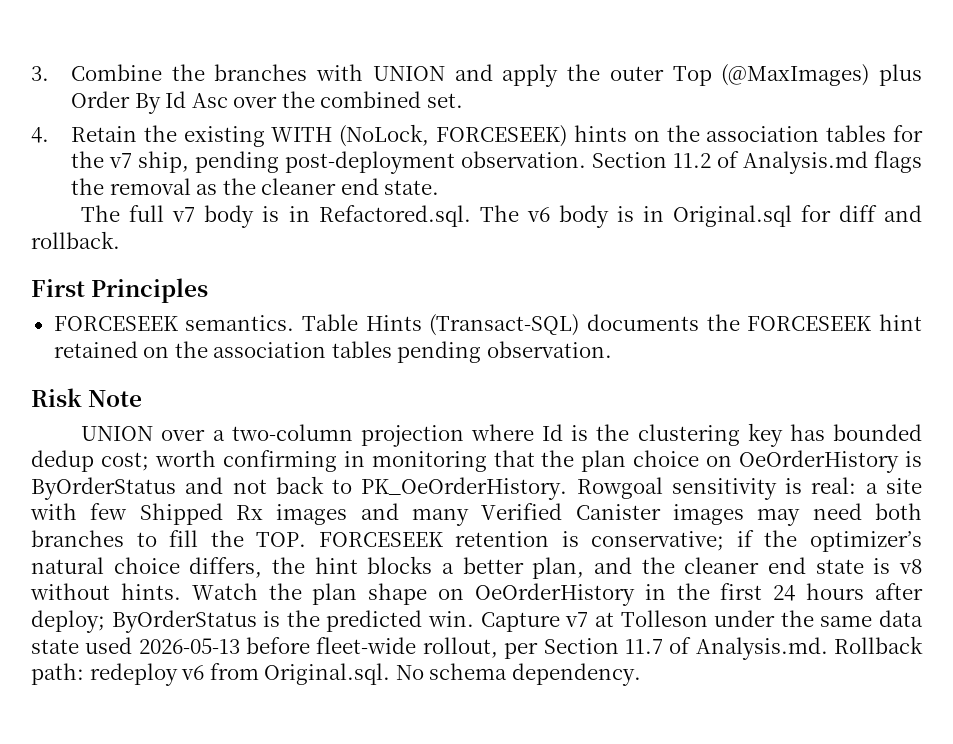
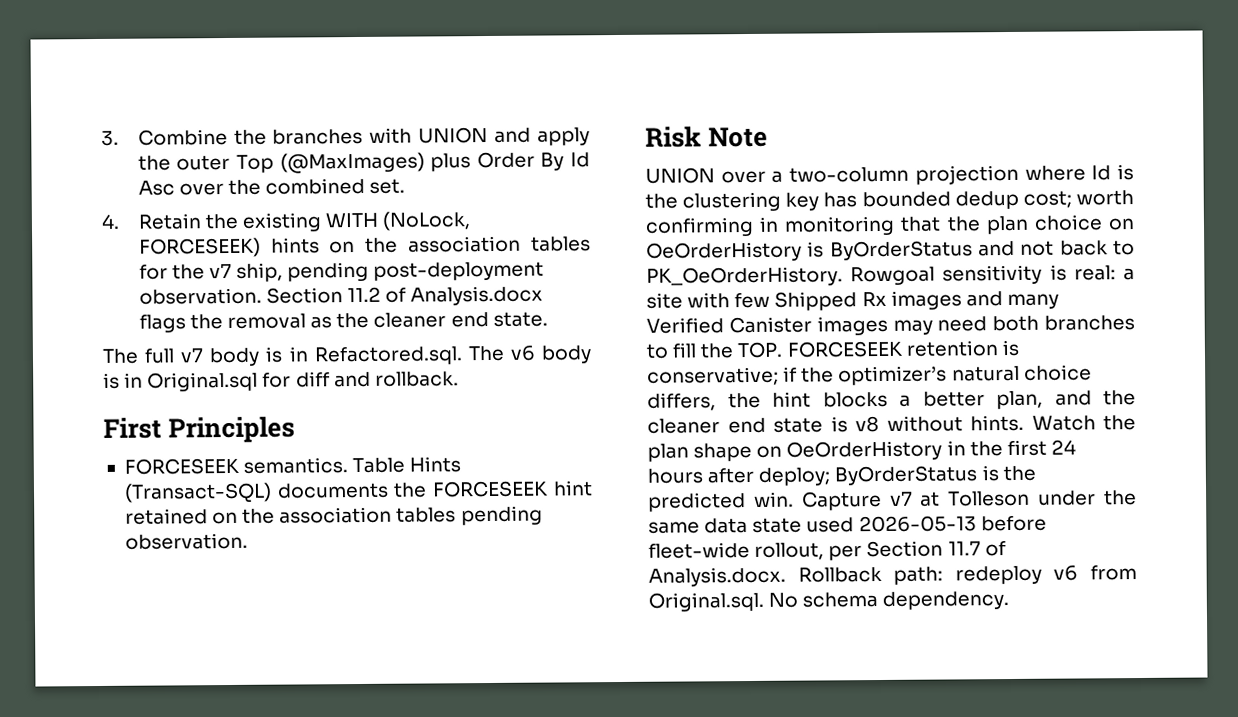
[743,151,869,174] Analysis.md -> [410,285,544,306] Analysis.docx
[695,637,828,660] Analysis.md. -> [648,566,786,587] Analysis.docx.

